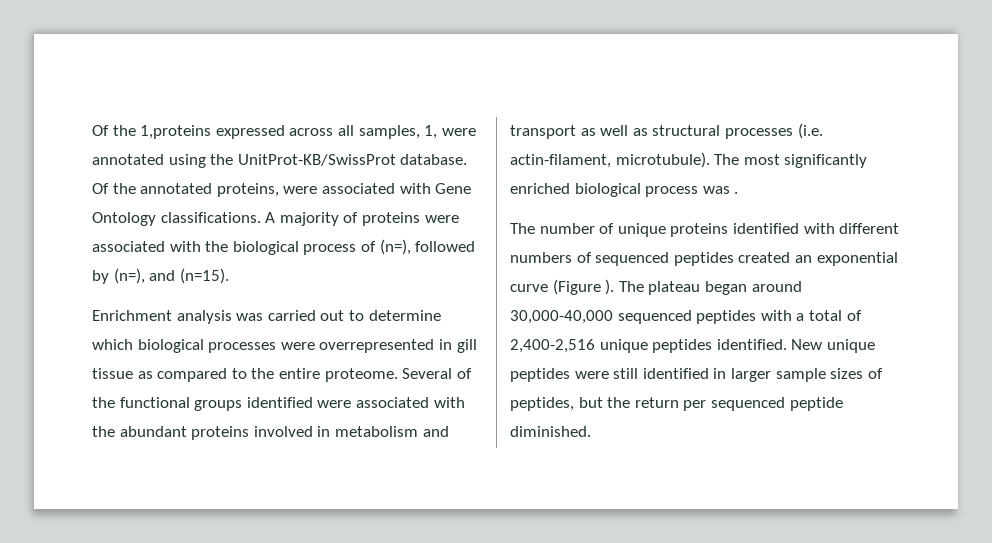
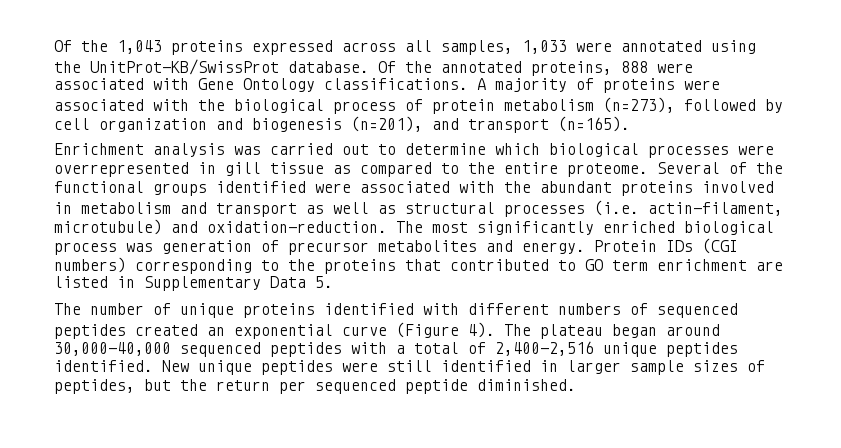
[92,125,212,139] Of the 1,proteins -> [54,40,243,55] Of the 1,043 proteins
[424,125,438,139] 1, -> [522,40,567,54] 1,033
(279, 190) none -> [621,61,648,73] 888
[379,239,476,255] [92,268,229,284] (n=), followed by (n=), and (n=15). -> [432,97,783,114] [54,116,630,133] protein metabolism (n=273), followed by cell organization and biogenesis (n=201), and transport (n=165).
[615,152,710,168] microtubule). -> [54,219,387,235] microtubule) and oxidation-reduction.
[734,192,739,194] . -> [162,238,738,255] [54,257,783,274] [54,276,333,291] generation of precursor metabolites and energy. Protein IDs (CGI numbers) corresponding to the proteins that contributed to GO term enrichment are listed in Supplementary Data 5.
[605,279,615,295] ). -> [468,322,495,338] 4).

